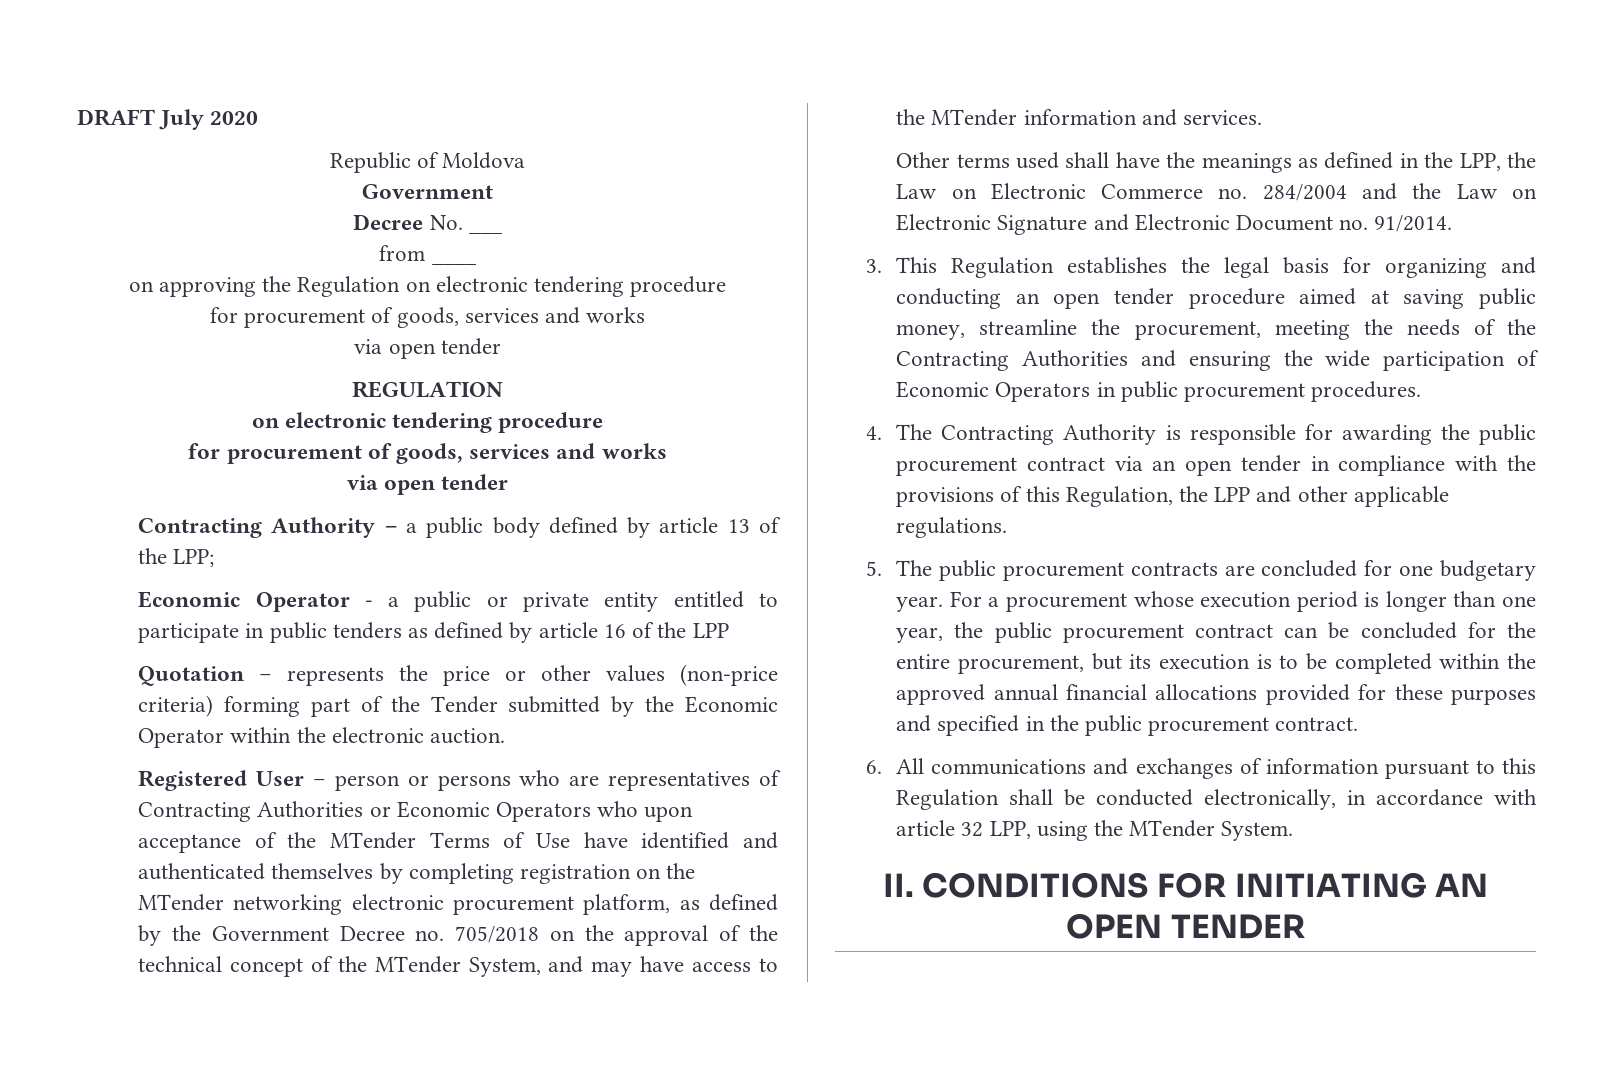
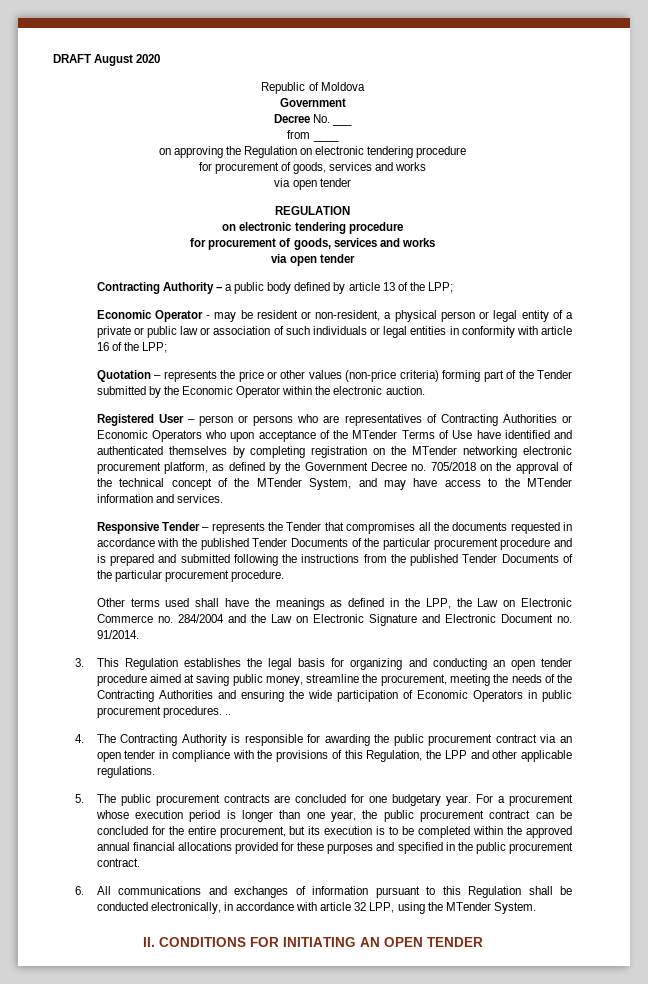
[159,109,205,130] July -> [94,54,134,66] August
[388,591,778,612] [138,622,533,643] a public or private entity entitled to participate in public tenders as defined by -> [214,310,574,322] [96,326,538,338] may be resident or non-resident, a physical person or legal entity of a private or public law or association of such individuals or legal entities in conformity with
[692,623,729,638] LPP -> [142,342,168,353] LPP;
(1263, 117) none -> [96,522,572,534] [96,538,572,550] [96,554,573,566] [96,570,285,582] // Responsive Tender – represents the Tender that compromises all the documents requested in accordance with the published Tender Documents of the particular procurement procedure and is prepared and submitted following the instructions from the published Tender Documents of the particular procurement procedure.
(1422, 391) none -> [224,714,231,715] ..

